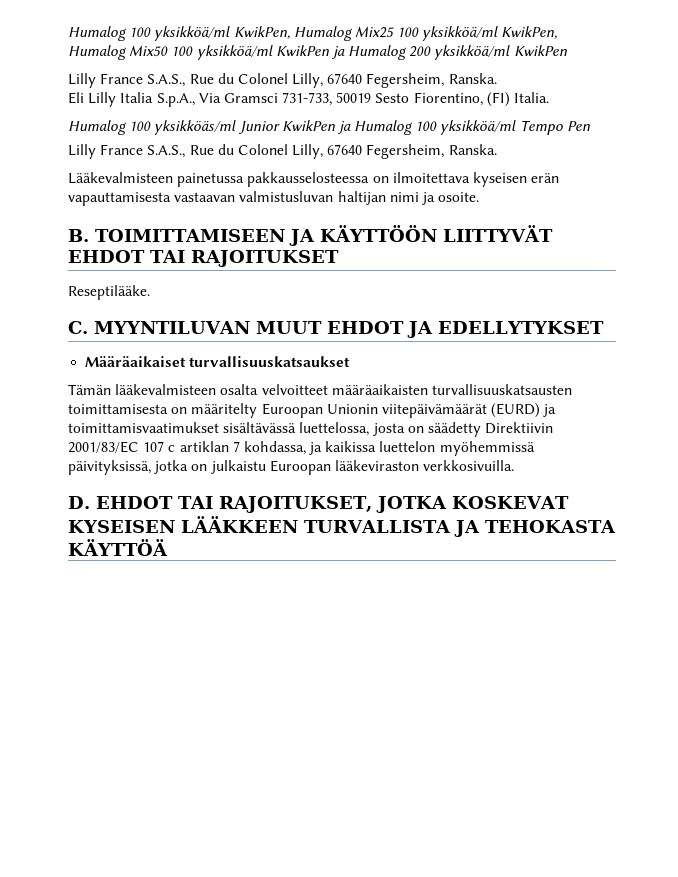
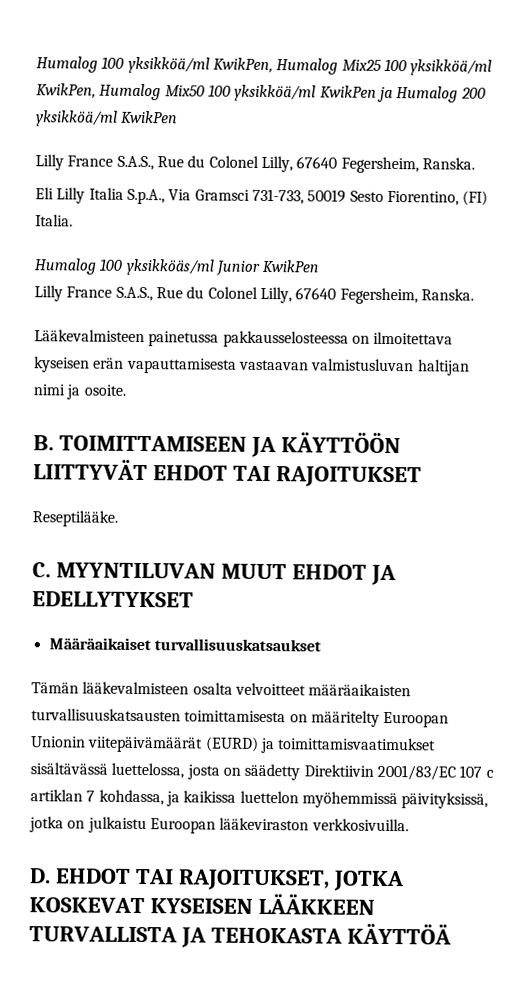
[336,120,590,135] ja Humalog 100 yksikköä/ml Tempo Pen -> (320, 266) none

